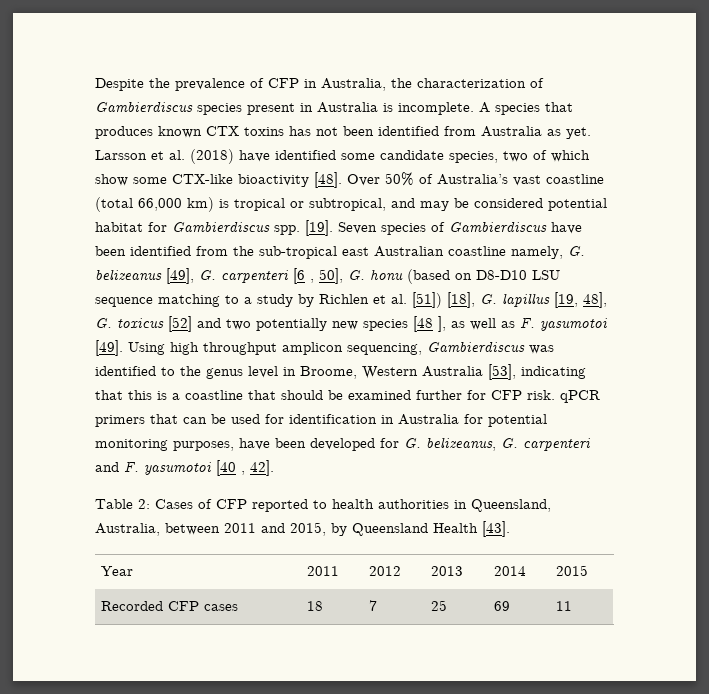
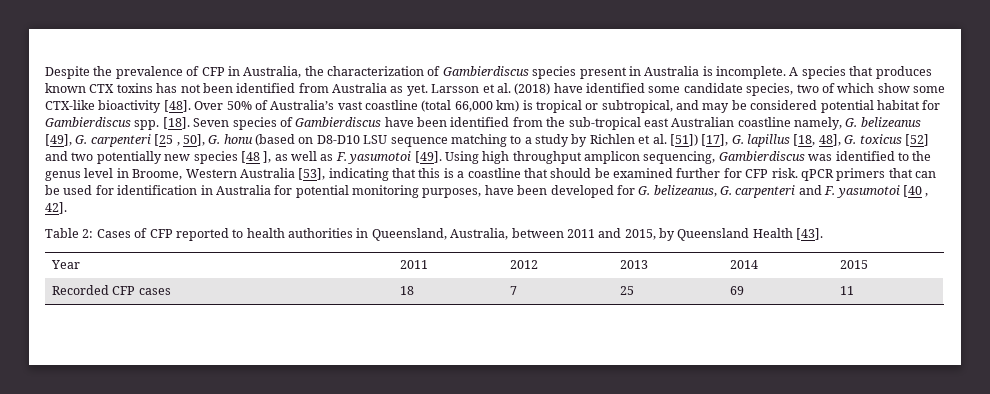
[305,220,333,236] [19]. -> [162,117,190,129] [18].
[293,268,305,284] [6 -> [154,134,174,146] [25
[447,292,475,308] [18], -> [701,134,729,146] [17],
[554,292,578,308] [19, -> [793,134,816,146] [18,

